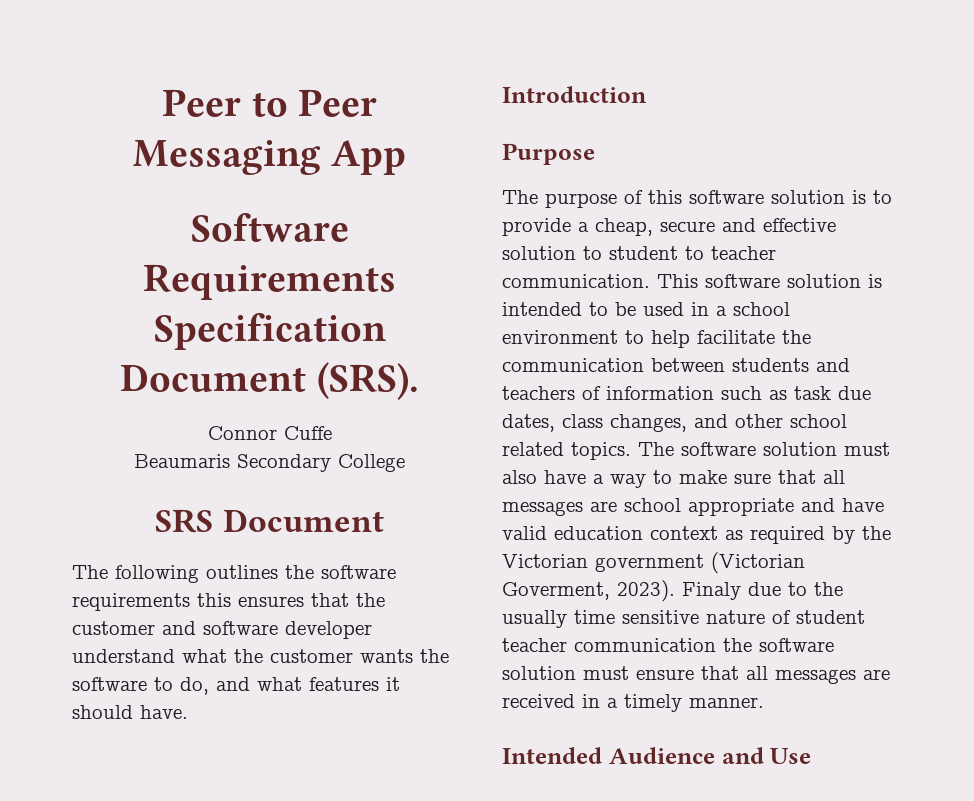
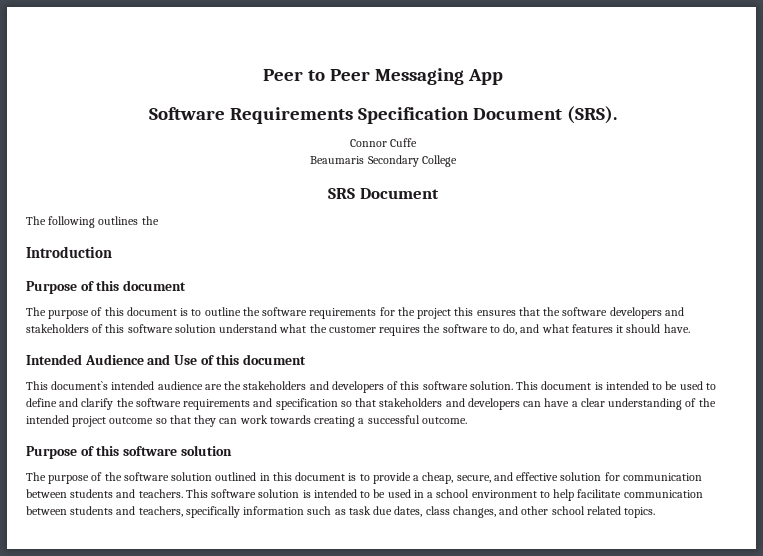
[321,565,396,579] [72,593,385,611] [72,621,372,639] software requirements this ensures that the customer and software developer -> [26,246,112,258] [26,280,186,294] [26,307,684,319] [26,324,216,333] // Introduction // Purpose of this document // The purpose of this document is to outline the software requirements for the project this ensures that the software developers and stakeholders of this software solution
[360,649,413,663] wants -> [379,325,421,336] requires
[502,86,647,103] [502,143,595,165] [502,190,845,208] Introduction // Purpose // The purpose of this software solution -> [26,354,306,365] [26,381,716,393] [26,398,716,410] [26,415,467,427] [26,445,232,459] [26,472,346,484] Intended Audience and Use of this document // This document`s intended audience are the stakeholders and developers of this software solution. This document is intended to be used to define and clarify the software requirements and specification so that stakeholders and developers can have a clear understanding of the intended project outcome so that they can work towards creating a successful outcome. // Purpose of this software solution // The purpose of the software solution outlined in this document
[660,221,715,232] secure -> [456,475,491,483] secure,
[583,246,776,260] [502,274,650,288] to student to teacher communication. -> [604,472,702,481] [26,489,183,498] for communication between students and teachers.
[782,330,811,344] [502,358,850,372] [502,386,601,400] the communication between students and teachers of -> [623,490,703,498] [26,506,240,518] communication between students and teachers, specifically
[638,442,890,456] [502,470,845,488] [502,498,884,516] [502,526,891,544] [502,552,805,574] [502,580,843,602] [502,610,865,628] [502,638,834,652] [502,666,890,684] [502,694,764,712] [502,747,812,764] The software solution must also have a way to make sure that all messages are school appropriate and have valid education context as required by the Victorian government (Victorian Goverment, 2023). Finaly due to the usually time sensitive nature of student teacher communication the software solution must ensure that all messages are received in a timely manner. // Intended Audience and Use -> (656, 512) none

